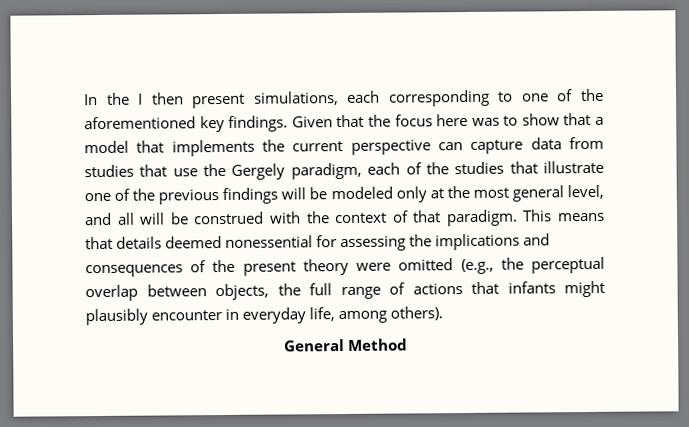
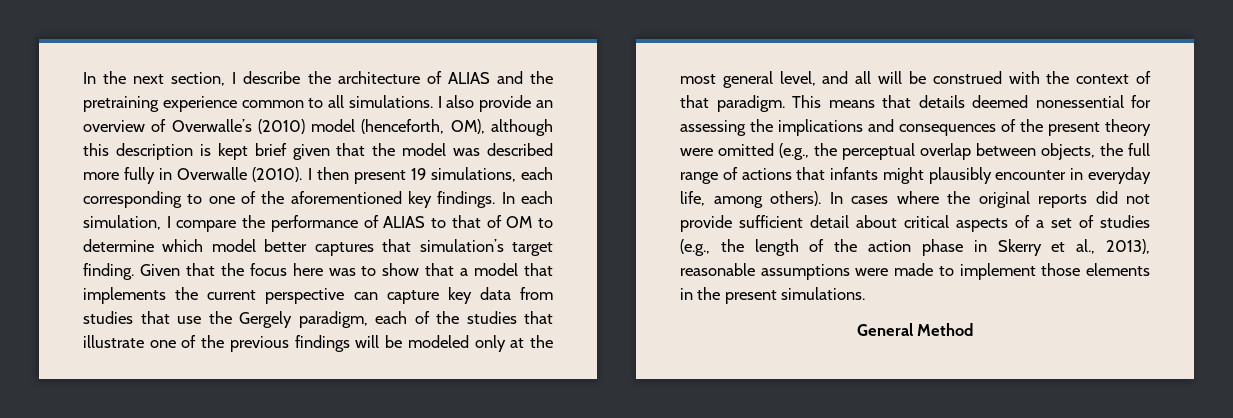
(130, 98) none -> [133,71,553,86] [83,95,553,112] [83,119,553,136] [83,143,553,160] [83,167,303,184] next section, I describe the architecture of ALIAS and the pretraining experience common to all simulations. I also provide an overview of Overwalle’s (2010) model (henceforth, OM), although this description is kept brief given that the model was described more fully in Overwalle (2010).
(246, 101) none -> [410,168,426,180] 19
(289, 123) none -> [501,191,553,204] [83,215,554,232] [83,239,553,256] [83,263,134,280] In each simulation, I compare the performance of ALIAS to that of OM to determine which model better captures that simulation’s target finding.
(524, 146) none -> [447,287,472,304] key
(444, 313) none -> [829,191,1150,208] [680,215,1150,232] [680,239,1150,256] [680,263,1150,280] [680,287,866,304] In cases where the original reports did not provide sufficient detail about critical aspects of a set of studies (e.g., the length of the action phase in Skerry et al., 2013), reasonable assumptions were made to implement those elements in the present simulations.

